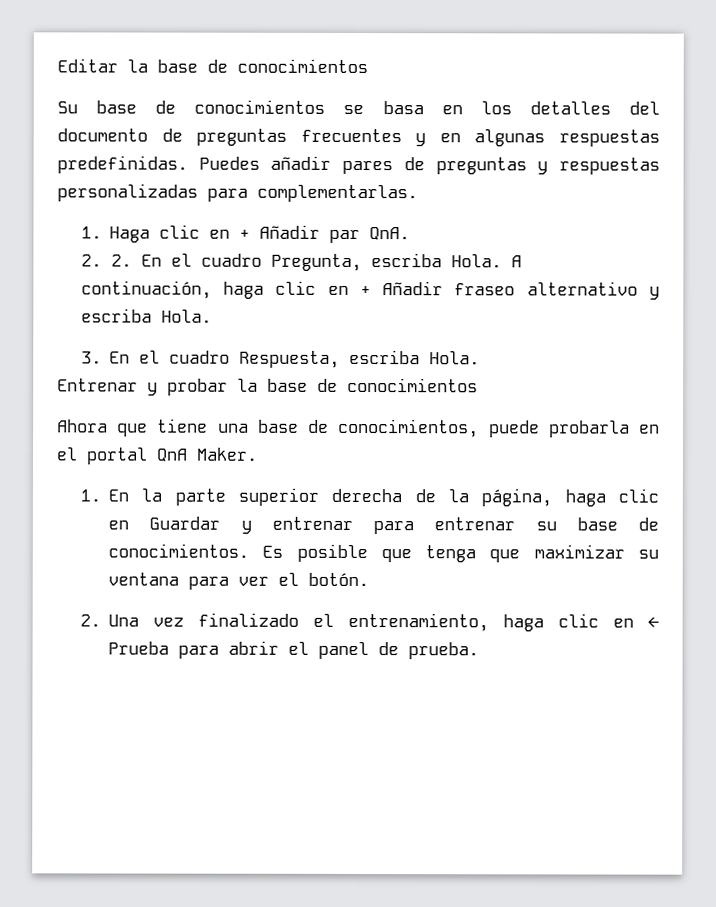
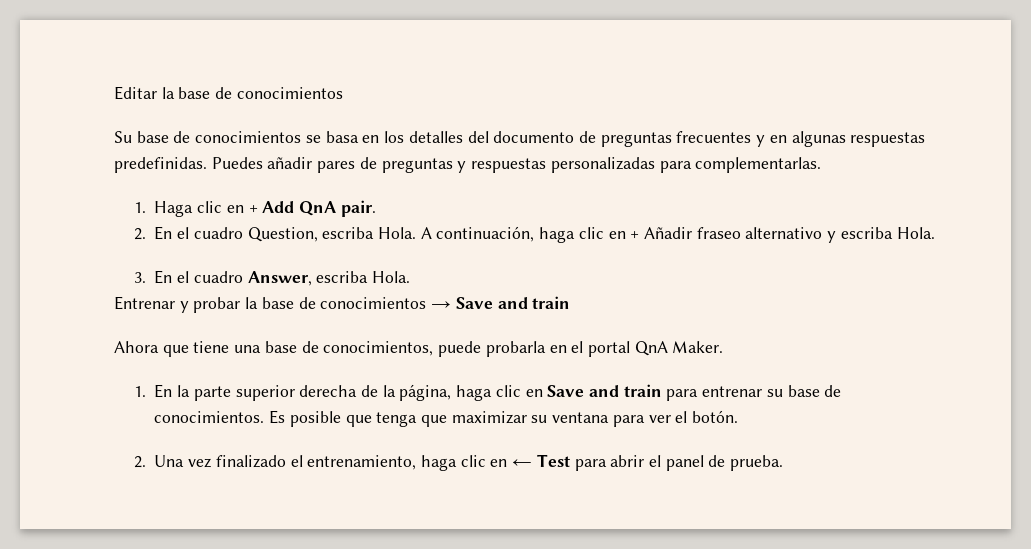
[259,224,411,244] [80,253,362,272] Añadir par QnA. // 2. 2. En el cuadro Pregunta, -> [262,200,376,217] [133,226,318,242] Add QnA pair. // 2. En el cuadro Question,
[239,350,341,368] Respuesta, -> [247,271,312,286] Answer,
(478, 385) none -> [431,296,571,309] → Save and train
[149,516,353,534] Guardar y entrenar -> [547,384,662,397] Save and train
[108,641,170,655] Prueba -> [536,454,570,467] Test

